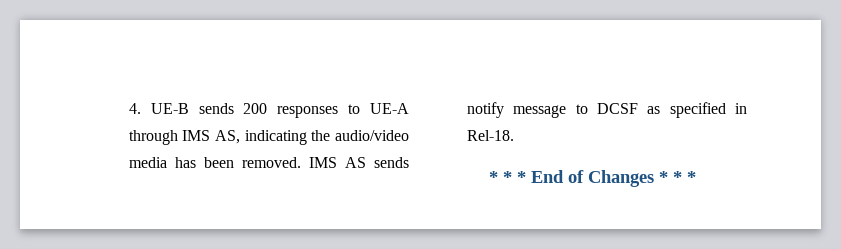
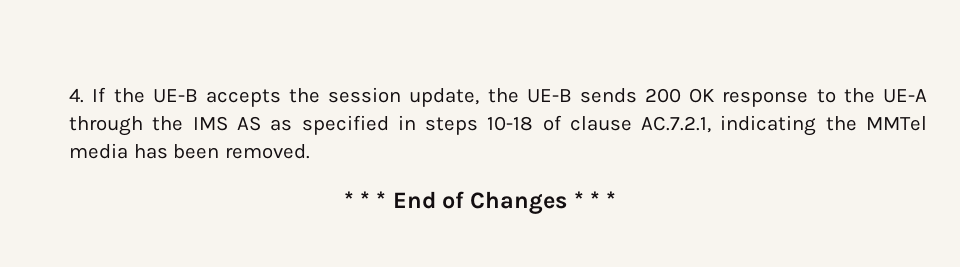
[150,103,409,118] [128,130,241,145] UE-B sends 200 responses to UE-A through IMS AS, -> [92,87,927,107] [69,115,712,136] If the UE-B accepts the session update, the UE-B sends 200 OK response to the UE-A through the IMS AS as specified in steps 10-18 of clause AC.7.2.1,
[335,130,409,141] audio/video -> [866,116,928,131] MMTel
[308,157,409,168] [466,102,747,118] [466,130,514,141] IMS AS sends notify message to DCSF as specified in Rel-18. -> (310, 151) none

